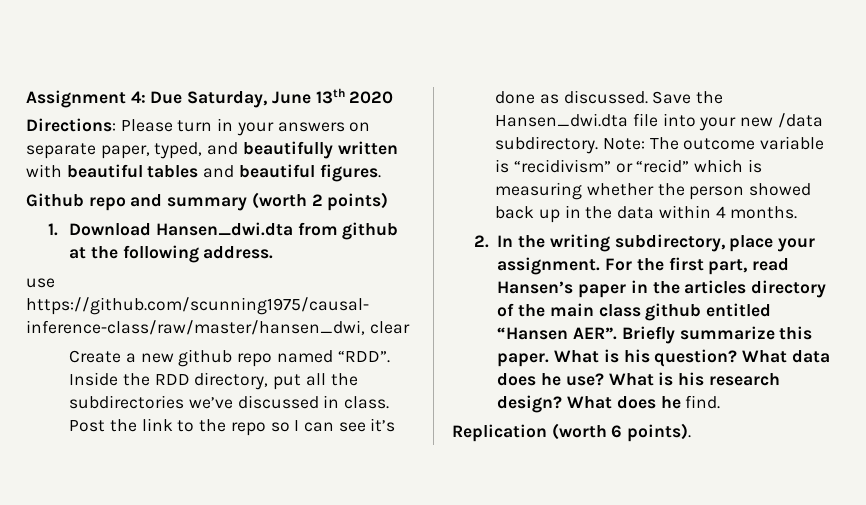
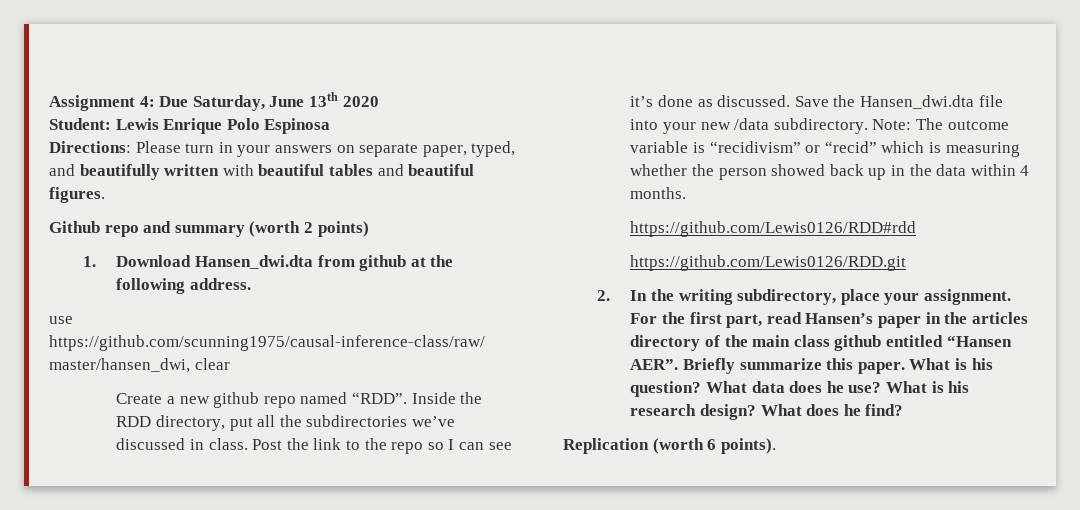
(394, 97) none -> [49,118,331,134] // Student: Lewis Enrique Polo Espinosa
(798, 212) none -> [630,221,917,237] [630,255,907,271] // https://github.com/Lewis0126/RDD#rdd // https://github.com/Lewis0126/RDD.git
[685,395,721,409] find. -> [865,404,904,416] find?

